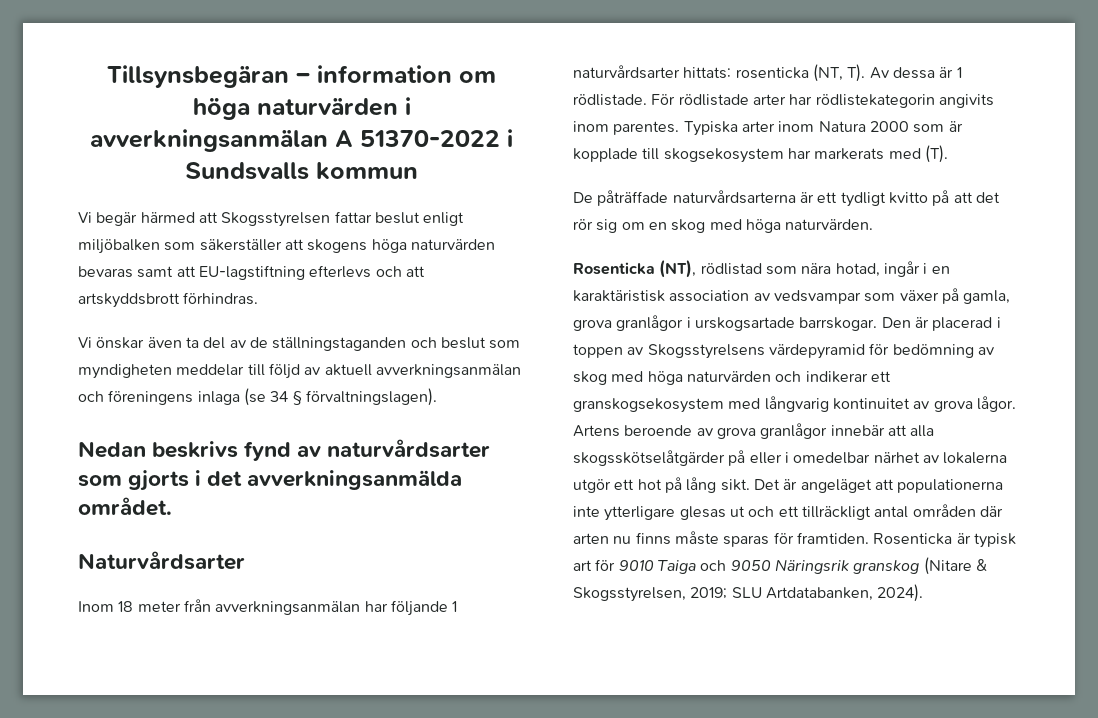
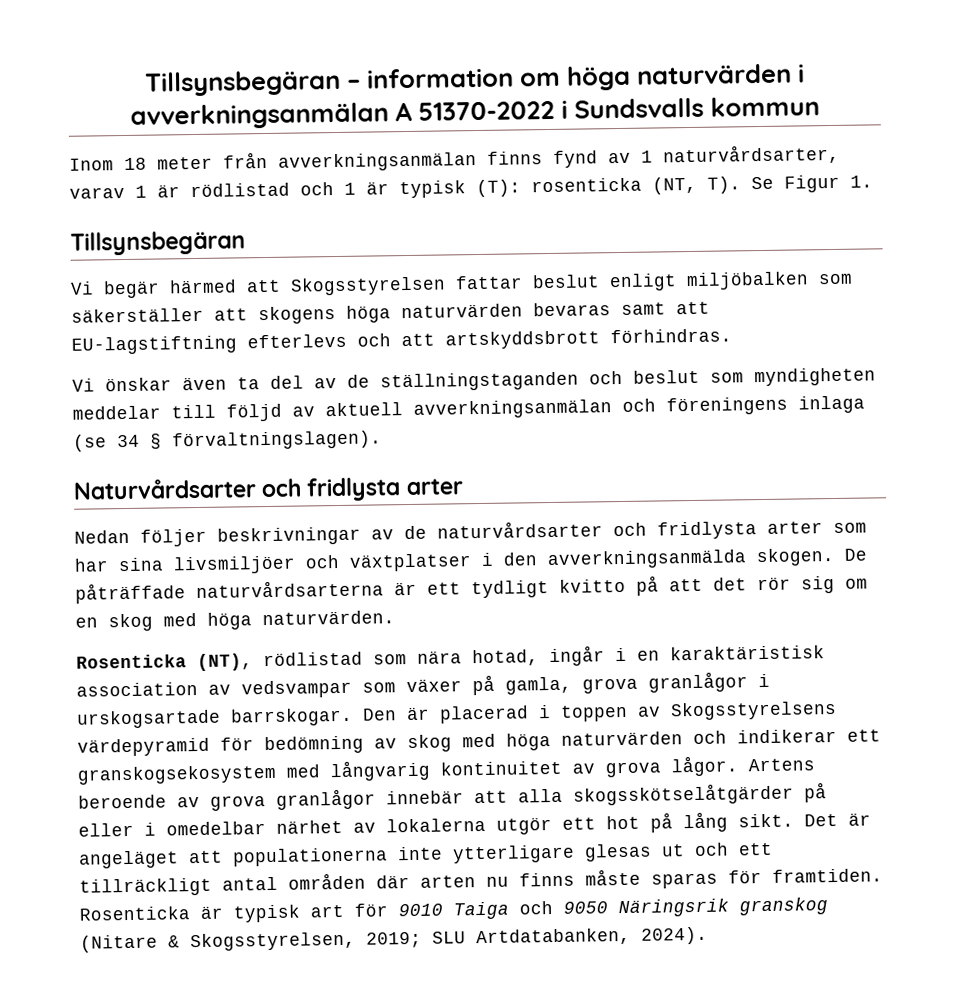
(418, 171) none -> [69,143,840,172] [69,174,873,199] [70,230,246,256] // Inom 18 meter från avverkningsanmälan finns fynd av 1 naturvårdsarter, varav 1 är rödlistad och 1 är typisk (T): rosenticka (NT, T). Se Figur 1. // Tillsynsbegäran
[78,439,491,461] [78,470,463,491] [78,497,172,516] [78,551,245,570] [78,599,458,616] [573,64,962,82] [573,94,994,108] [573,121,963,136] [573,145,948,163] Nedan beskrivs fynd av naturvårdsarter som gjorts i det avverkningsanmälda området. // Naturvårdsarter // Inom 18 meter från avverkningsanmälan har följande 1 naturvårdsarter hittats: rosenticka (NT, T). Av dessa är 1 rödlistade. För rödlistade arter har rödlistekategorin angivits inom parentes. Typiska arter inom Natura 2000 som är kopplade till skogsekosystem har markerats med (T). // -> [73,477,463,502] [74,520,867,547] [74,548,835,575] Naturvårdsarter och fridlysta arter // Nedan följer beskrivningar av de naturvårdsarter och fridlysta arter som har sina livsmiljöer och växtplatser i den avverkningsanmälda skogen.

